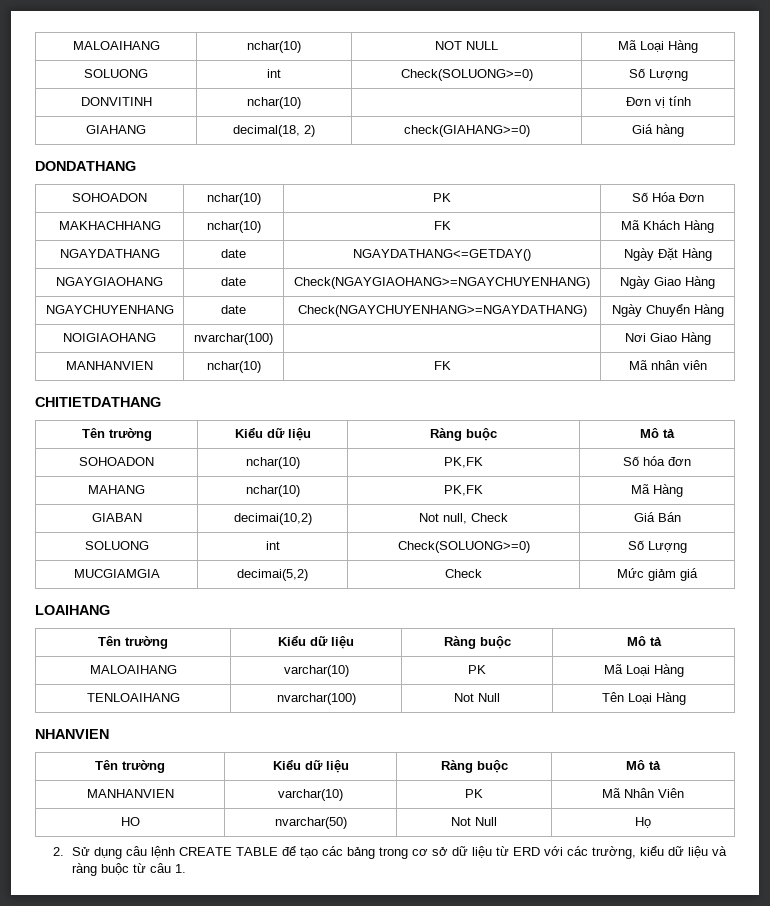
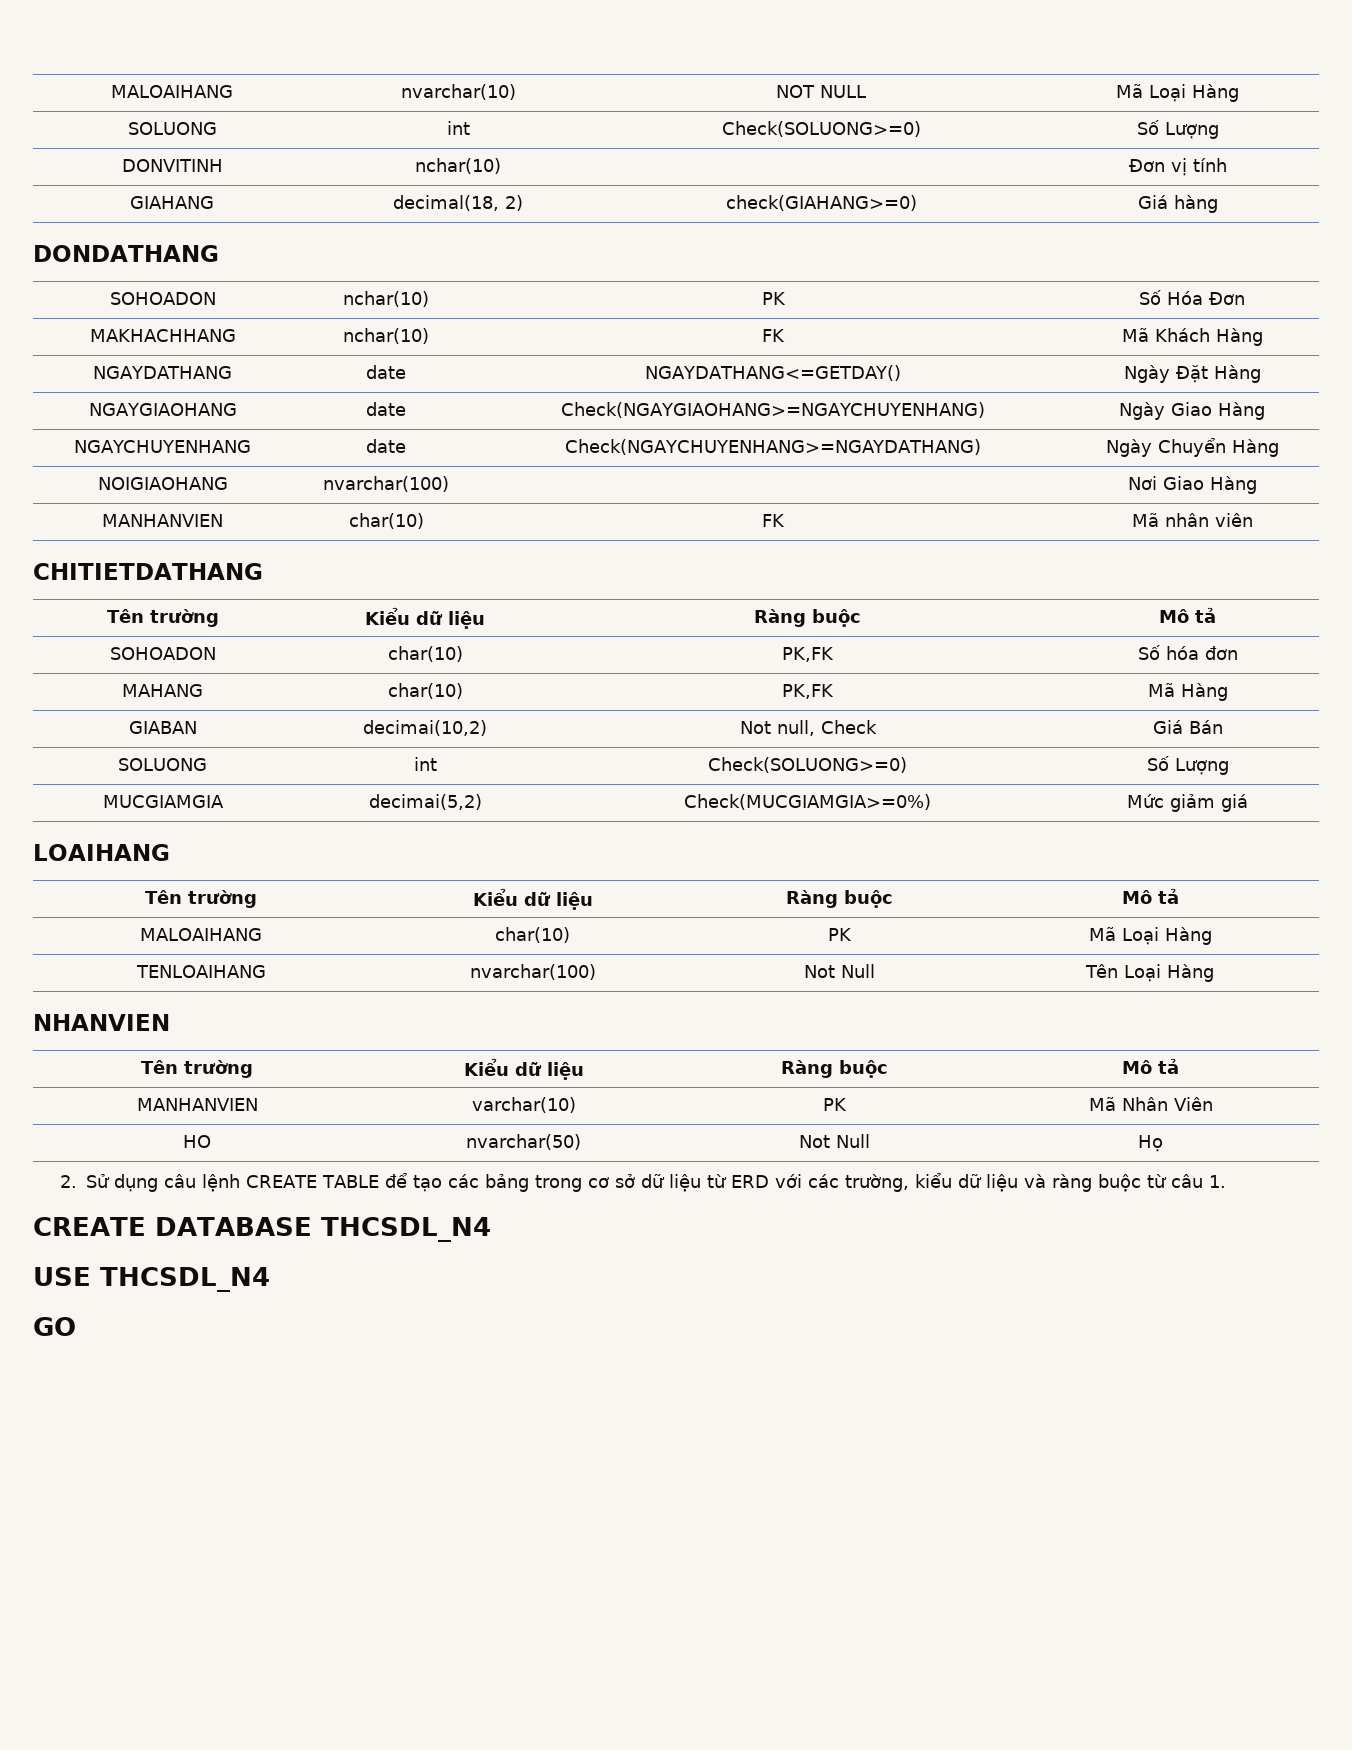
[72,41,160,50] [247,41,301,53] MALOAIHANG | nchar(10) -> [111,85,233,98] [400,84,516,100] MALOAIHANG | nvarchar(10)
[206,361,261,373] nchar(10) -> [348,513,424,529] char(10)
[245,457,300,469] nchar(10) -> [387,646,463,662] char(10)
[245,485,300,497] nchar(10) -> [387,683,463,699] char(10)
[445,569,482,578] Check -> [684,794,932,810] Check(MUCGIAMGIA>=0%)
[283,665,349,677] varchar(10) -> [495,927,570,943] char(10)
(186, 868) none -> [33,1217,491,1242] [33,1267,270,1292] [33,1317,76,1336] // CREATE DATABASE THCSDL_N4 // USE THCSDL_N4 // GO

